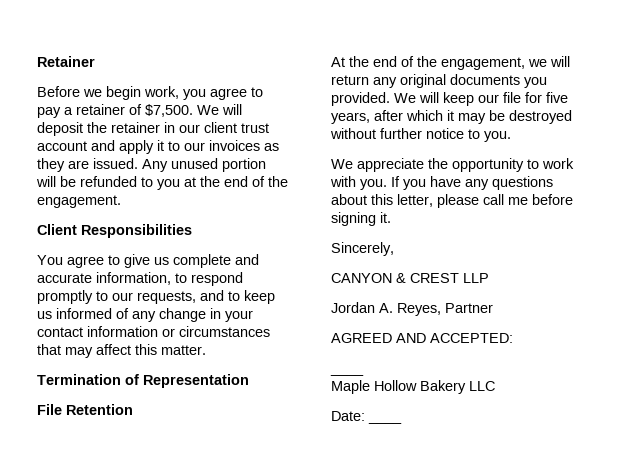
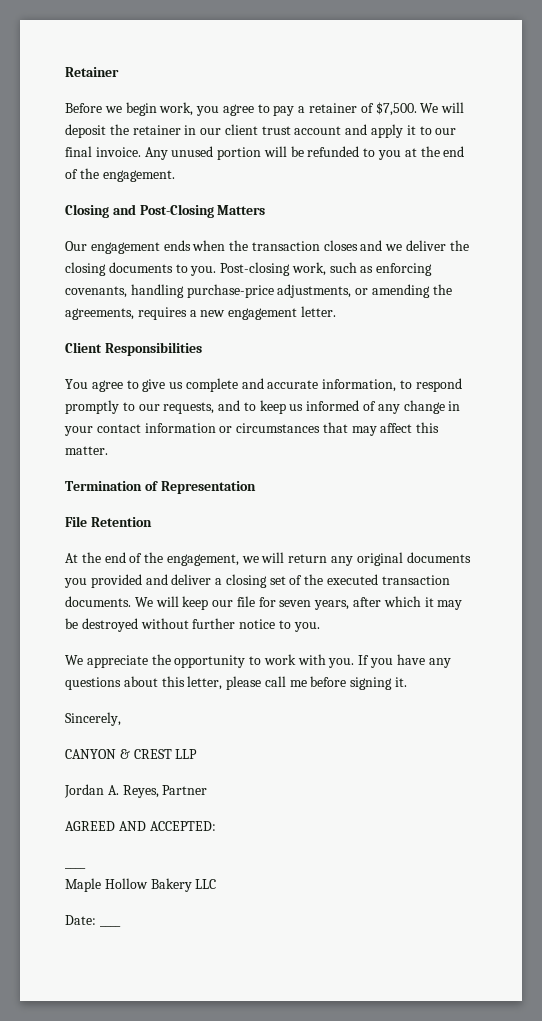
[209,140,279,151] [37,158,138,172] invoices as they are issued. -> [65,146,141,157] final invoice.
(121, 201) none -> [65,204,266,218] [65,240,469,254] [65,262,433,276] [65,284,452,298] [65,306,336,320] // Closing and Post-Closing Matters // Our engagement ends when the transaction closes and we deliver the closing documents to you. Post-closing work, such as enforcing covenants, handling purchase-price adjustments, or amending the agreements, requires a new engagement letter.
[331,92,390,106] provided. -> [90,574,450,588] [65,596,131,607] provided and deliver a closing set of the executed transaction documents.
[546,92,568,103] five -> [279,600,312,607] seven

